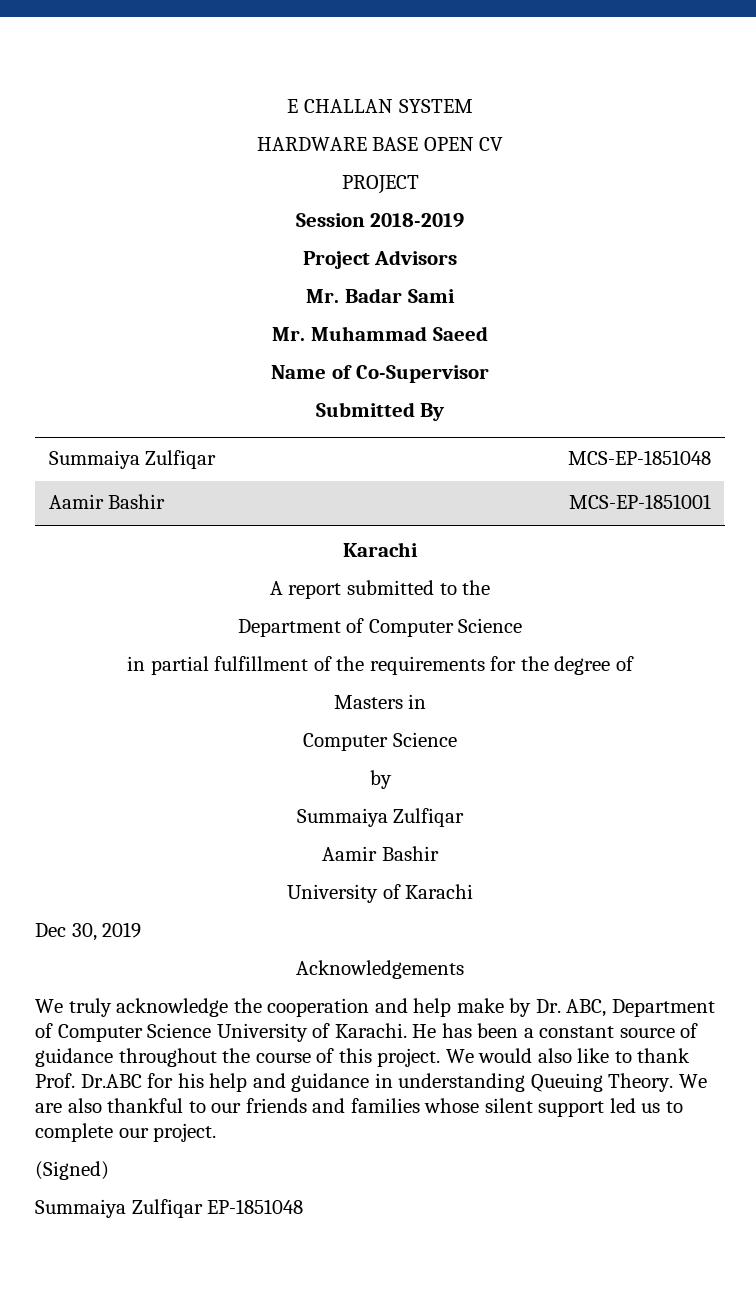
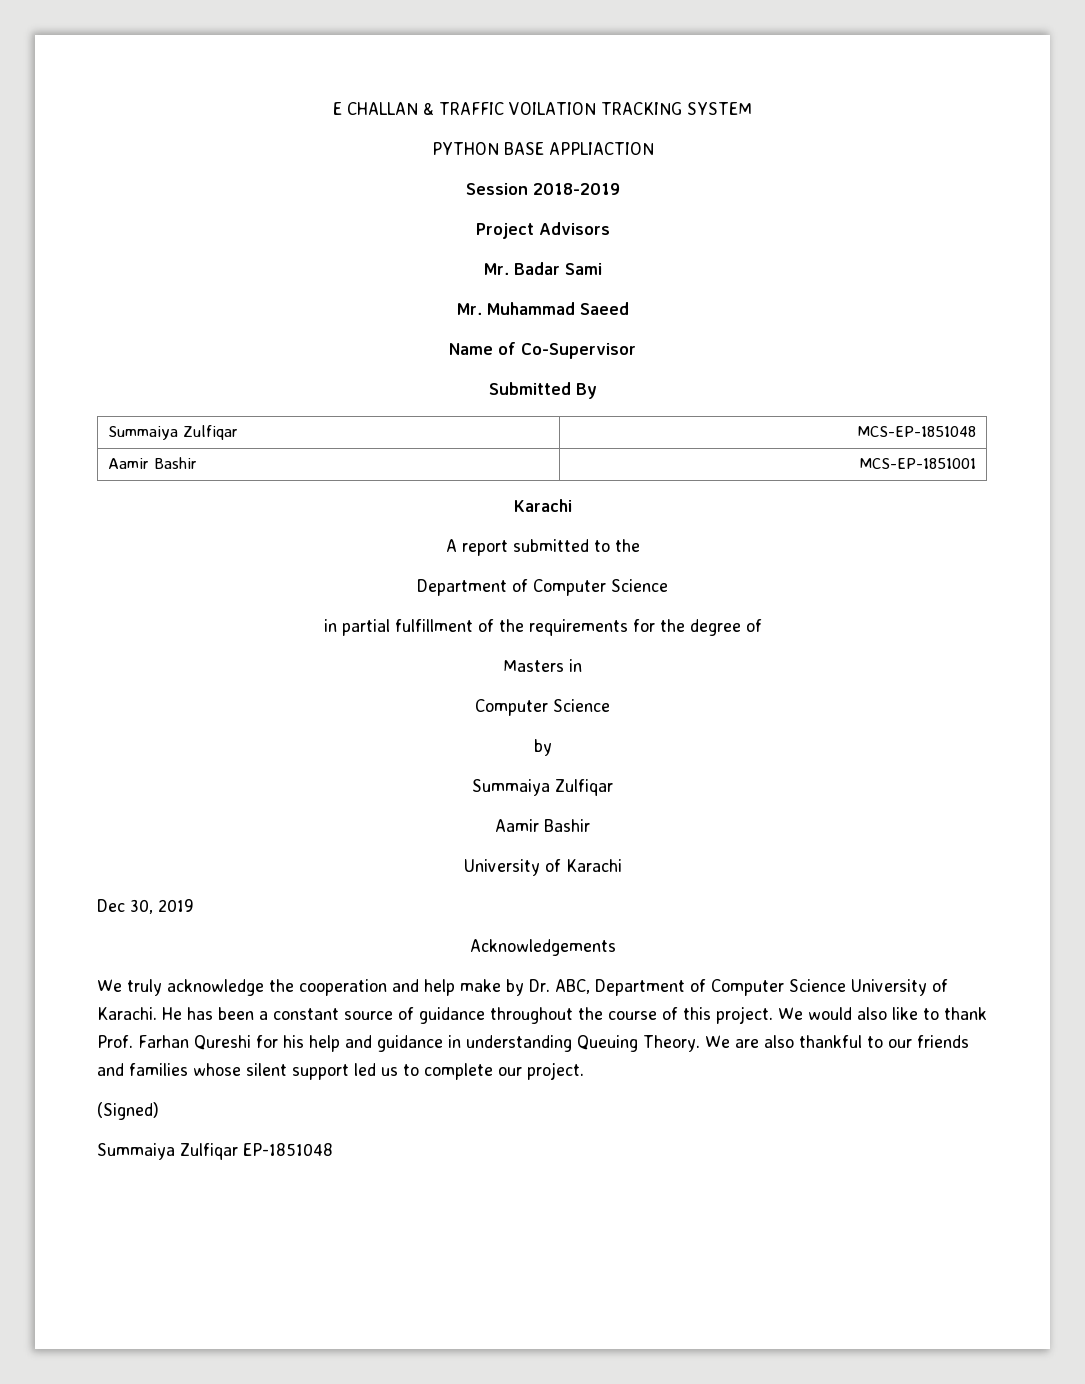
[398,99,473,113] [256,137,504,151] [341,175,419,194] SYSTEM // HARDWARE BASE OPEN CV // PROJECT -> [423,102,752,115] [431,142,654,155] & TRAFFIC VOILATION TRACKING SYSTEM // PYTHON BASE APPLIACTION
[80,1074,142,1088] Dr.ABC -> [138,1035,251,1050] Farhan Qureshi

